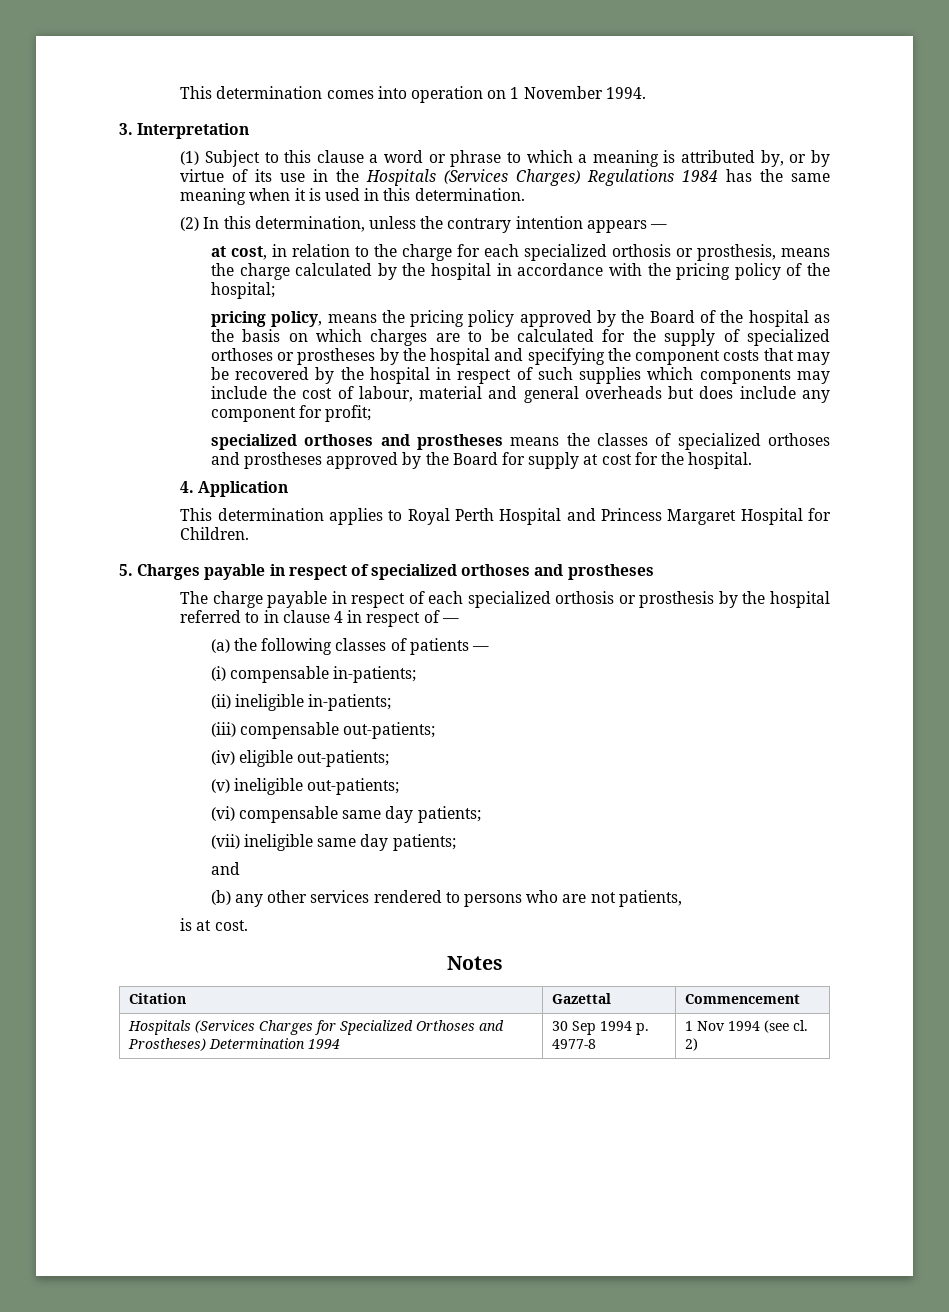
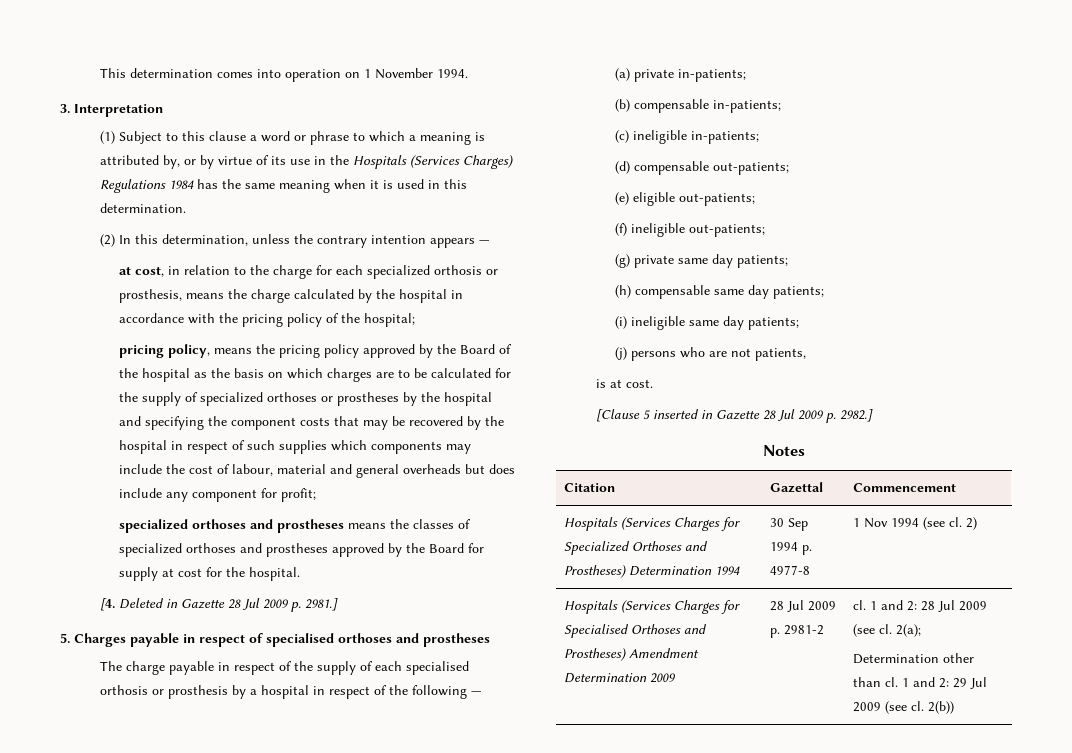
[180,481,289,497] [180,508,832,525] [180,527,250,540] 4. Application // This determination applies to Royal Perth Hospital and Princess Margaret Hospital for Children. -> [99,598,338,612] [4. Deleted in Gazette 28 Jul 2009 p. 2981.]
[371,564,458,580] specialized -> [266,633,334,647] specialised
[428,591,831,608] [180,610,440,627] each specialized orthosis or prosthesis by the hospital referred to in clause 4 in respect of -> [293,661,469,675] [99,685,467,699] the supply of each specialised orthosis or prosthesis by a hospital in respect of the following
[234,638,489,655] [210,666,226,681] the following classes of patients — // (i) -> [634,69,747,82] [615,99,631,112] private in-patients; // (b)
[210,694,231,709] (ii) -> [615,130,630,143] (c)
[210,722,236,737] (iii) -> [615,161,631,174] (d)
[210,750,235,765] (iv) -> [615,192,630,205] (e)
[210,779,230,793] (v) -> [615,223,628,236] (f)
[210,806,235,821] (vi) -> [615,254,789,268] [615,285,632,298] (g) private same day patients; // (h)
[210,834,240,849] (vii) -> [615,316,628,329] (i)
[210,862,240,875] [210,890,460,907] and // (b) any other services rendered to -> [615,347,628,360] (j)
(248, 925) none -> [595,409,873,423] // [Clause 5 inserted in Gazette 28 Jul 2009 p. 2982.]
(698, 1044) none -> [563,600,740,614] [563,624,707,638] [563,648,699,661] [563,673,675,683] [769,600,836,612] [769,625,824,638] [852,600,987,612] [852,624,921,637] [852,653,974,664] [852,677,987,689] [852,701,954,714] // Hospitals (Services Charges for Specialised Orthoses and Prostheses) Amendment Determination 2009 | 28 Jul 2009 p. 2981-2 | cl. 1 and 2: 28 Jul 2009 (see cl. 2(a); // Determination other than cl. 1 and 2: 29 Jul 2009 (see cl. 2(b))

